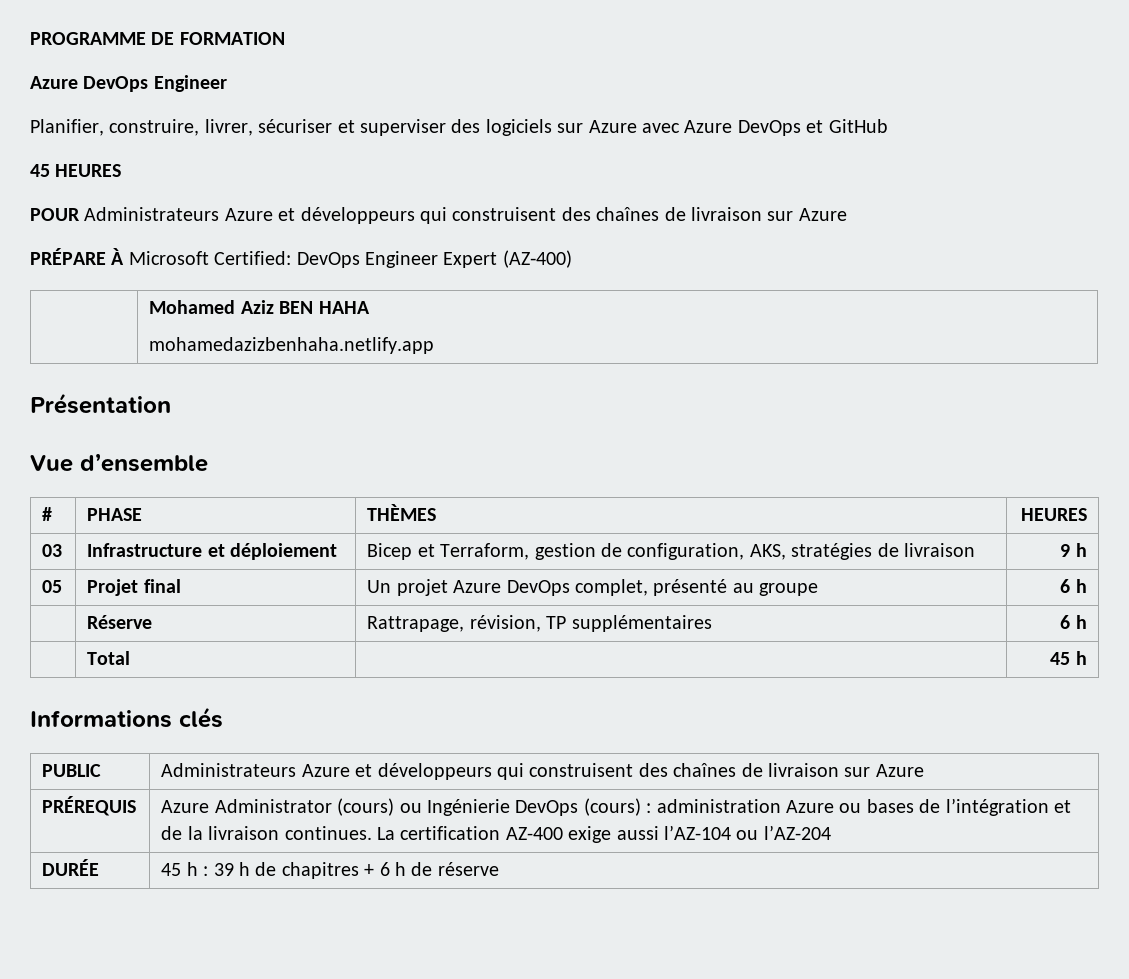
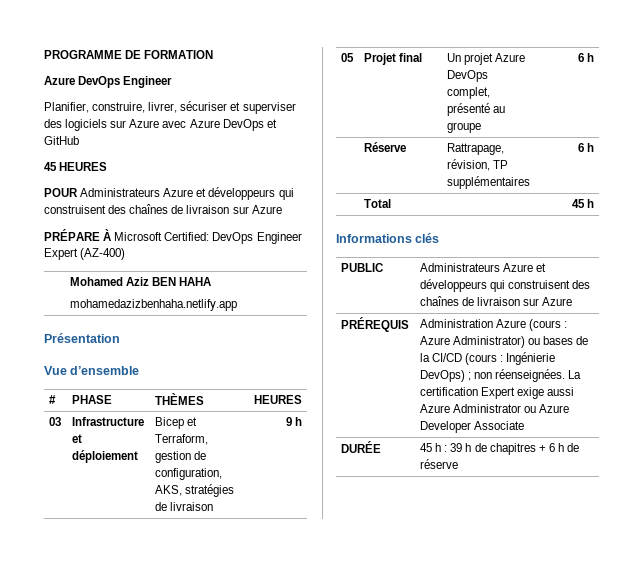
[161,798,1071,816] [161,826,372,840] Azure Administrator (cours) ou Ingénierie DevOps (cours) : administration Azure ou bases de l’intégration et de la livraison continues. -> [420,319,568,331] [420,336,589,348] [420,352,556,365] [420,369,566,382] Administration Azure (cours : Azure Administrator) ou bases de la CI/CD (cours : Ingénierie DevOps) ; non réenseignées.
[505,827,563,840] AZ-400 -> [481,387,516,399] Expert
[663,825,831,840] l’AZ-104 ou l’AZ-204 -> [420,404,570,413] [420,421,525,433] Azure Administrator ou Azure Developer Associate

